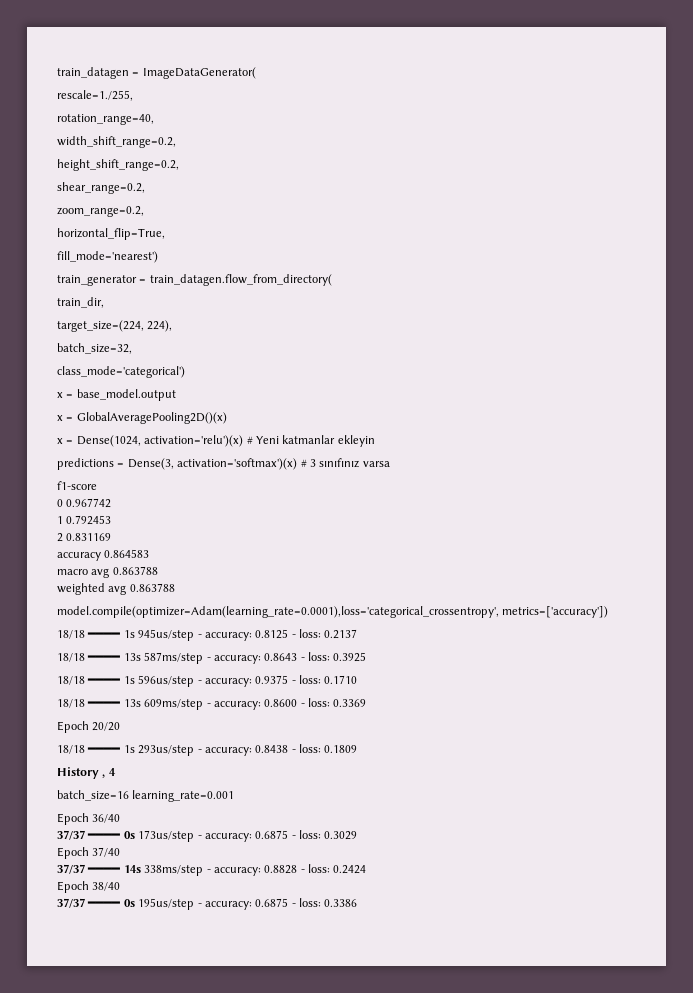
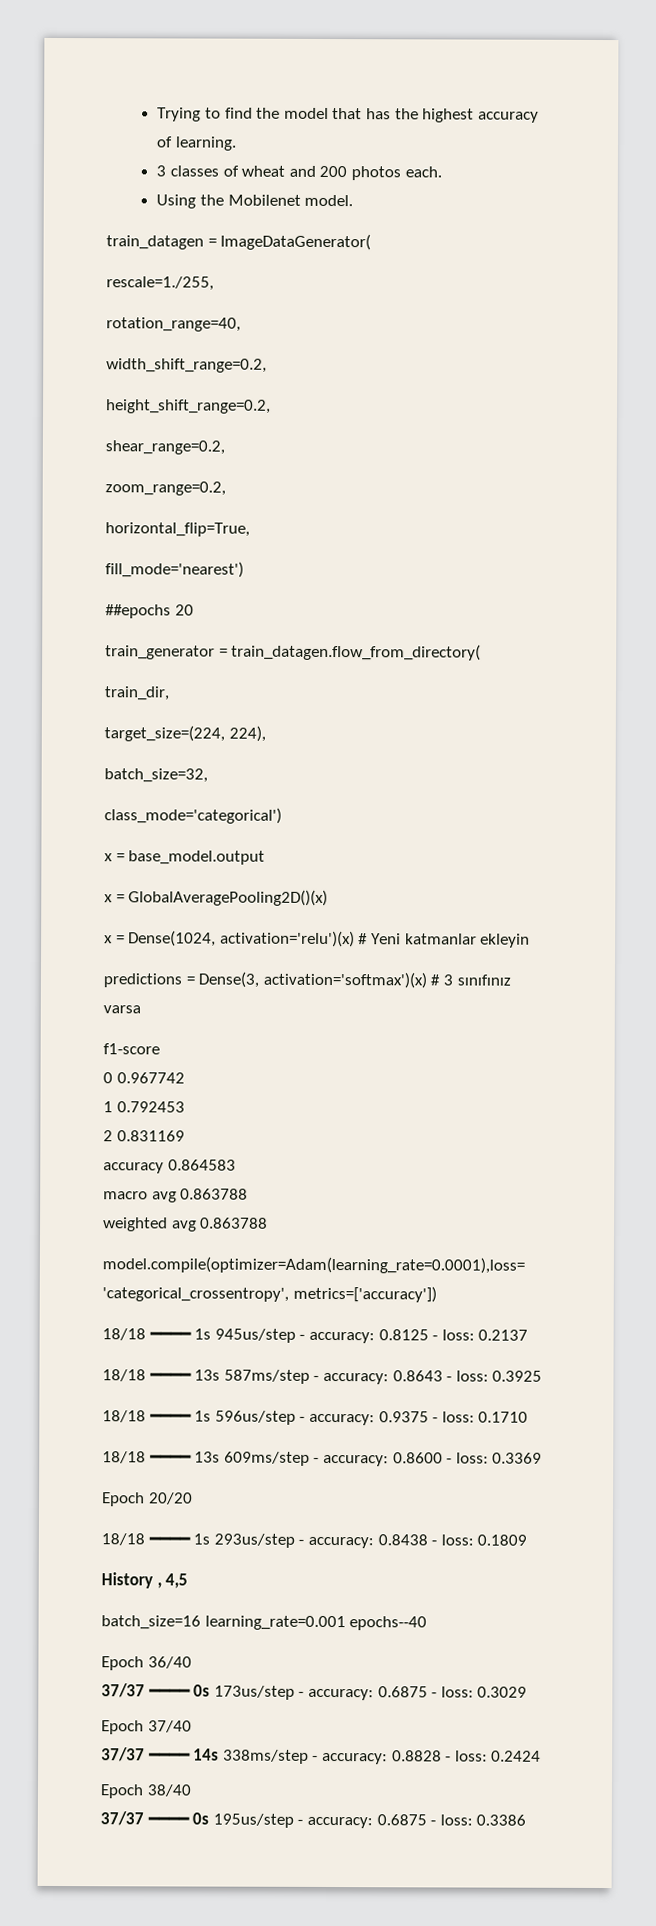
(57, 73) none -> [157,107,539,123] [156,136,238,151] [156,165,442,181] [156,194,354,209] Trying to find the model that has the highest accuracy of learning. // 3 classes of wheat and 200 photos each. // Using the Mobilenet model. //
(158, 257) none -> [105,604,194,619] // ##epochs 20
[108,768,116,776] 4 -> [165,1573,189,1589] 4,5
(235, 796) none -> [349,1616,428,1631] epochs--40

